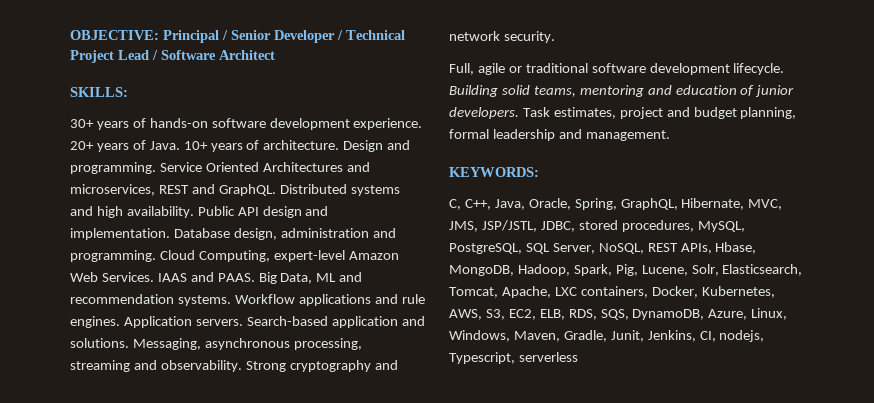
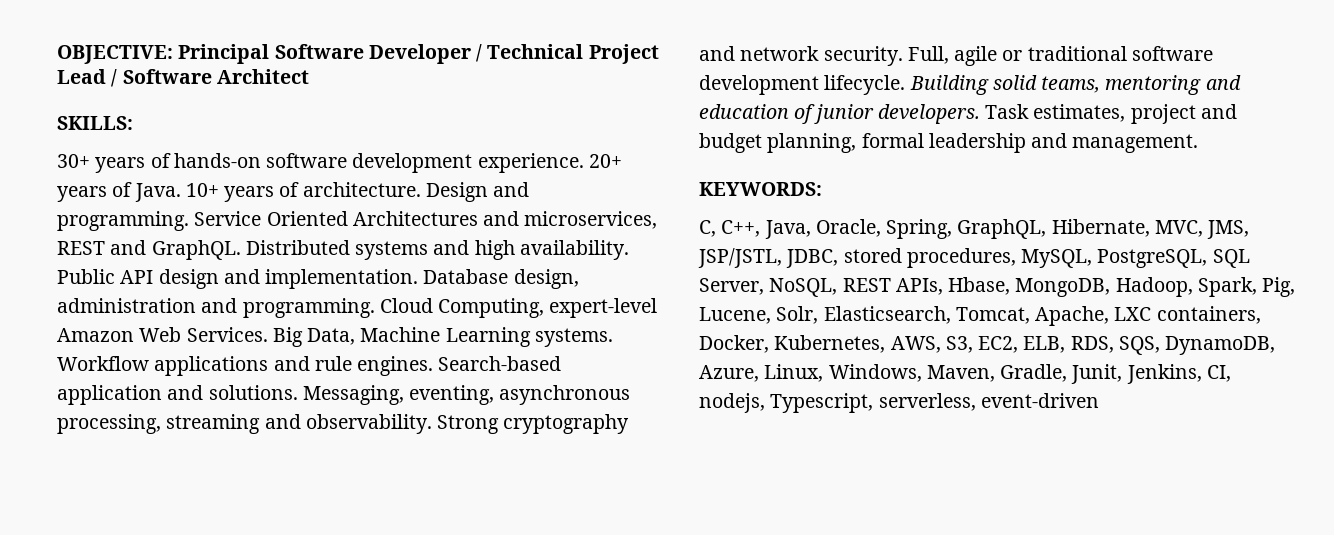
[222,30,271,40] / Senior -> [274,44,364,59] Software
[157,272,363,284] [70,294,174,304] IAAS and PAAS. Big Data, ML and recommendation -> [272,327,531,347] Big Data, Machine Learning
[123,316,243,328] Application servers. -> (434, 366) none
(201, 344) none -> [409,385,495,405] eventing,
(555, 37) // -> (903, 56) none
[518,352,578,362] serverless -> [878,393,1099,411] serverless, event-driven

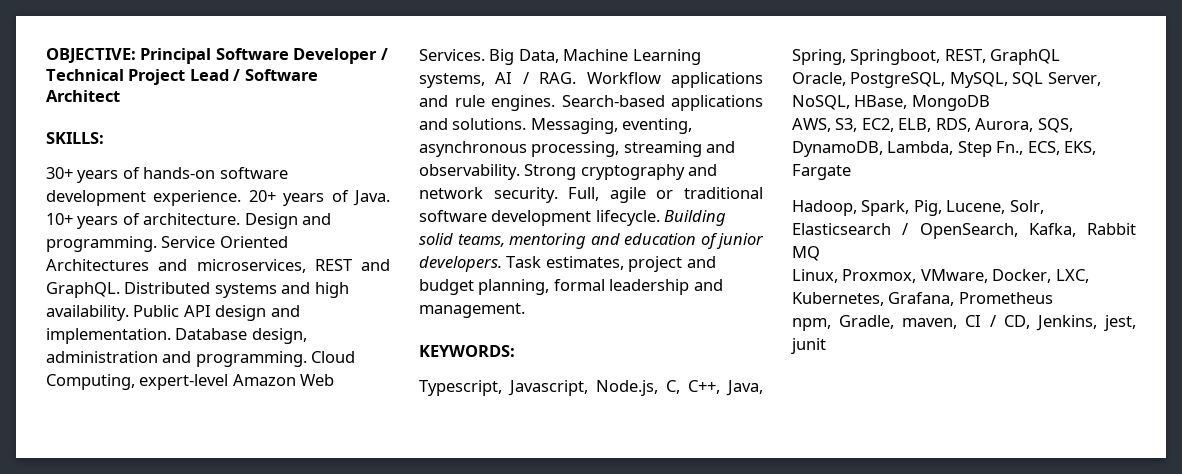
[534,328,613,347] systems. -> [419,72,577,88] systems, AI / RAG.
[57,385,162,405] application -> [671,95,763,111] applications
[699,219,1250,239] [698,248,1250,268] [699,277,1111,297] C, C++, Java, Oracle, Spring, GraphQL, Hibernate, MVC, JMS, JSP/JSTL, JDBC, stored procedures, MySQL, PostgreSQL, SQL Server, NoSQL, REST APIs, Hbase, MongoDB, -> [419,380,763,396] [792,49,1061,65] [792,72,1101,88] [792,95,990,111] [792,118,1073,133] [792,141,1097,157] [792,164,851,180] Typescript, Javascript, Node.js, C, C++, Java, Spring, Springboot, REST, GraphQL // Oracle, PostgreSQL, MySQL, SQL Server, NoSQL, HBase, MongoDB // AWS, S3, EC2, ELB, RDS, Aurora, SQS, DynamoDB, Lambda, Step Fn., ECS, EKS, Fargate //
[823,306,1261,326] [699,335,1276,355] [699,364,1231,384] [699,393,1099,413] Elasticsearch, Tomcat, Apache, LXC containers, Docker, Kubernetes, AWS, S3, EC2, ELB, RDS, SQS, DynamoDB, Azure, Linux, Windows, Maven, Gradle, Junit, Jenkins, CI, nodejs, Typescript, serverless, event-driven -> [792,223,1136,239] [792,246,820,261] [792,269,1089,283] [792,292,1053,306] [792,315,1136,331] [791,338,826,354] Elasticsearch / OpenSearch, Kafka, Rabbit MQ // Linux, Proxmox, VMware, Docker, LXC, Kubernetes, Grafana, Prometheus // npm, Gradle, maven, CI / CD, Jenkins, jest, junit

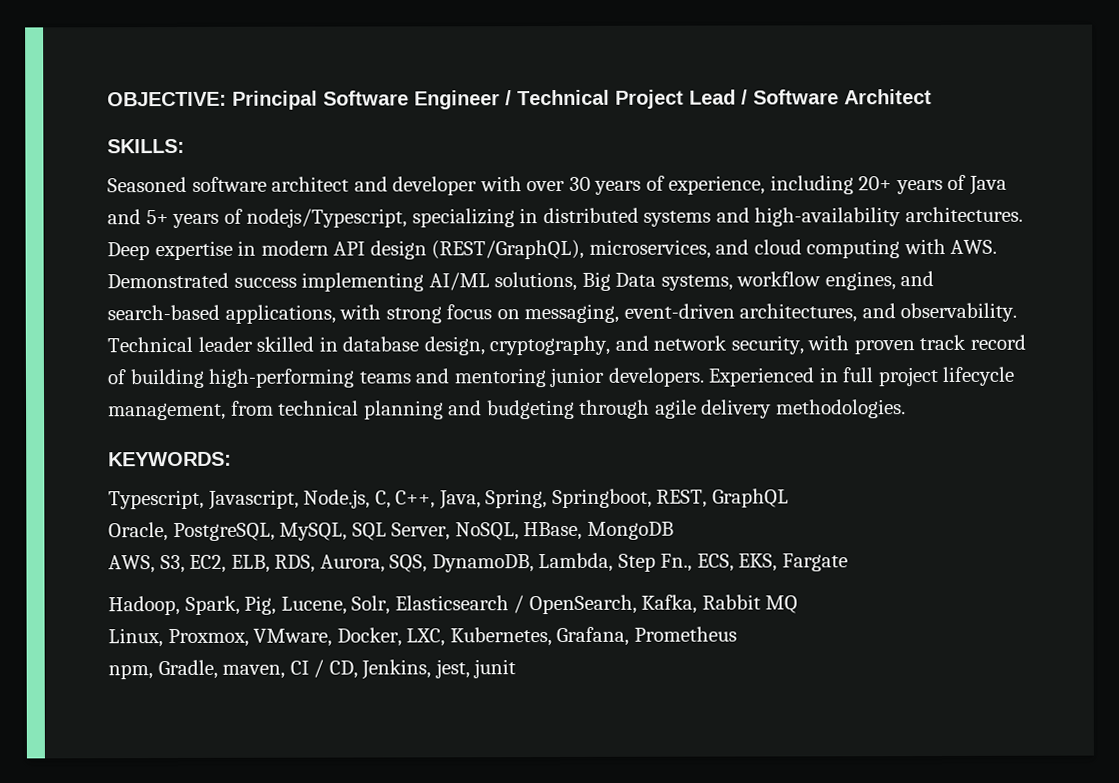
[293,48,378,64] Developer -> [414,90,500,110] Engineer
[46,167,288,183] [46,190,390,206] [46,213,332,229] [46,236,288,252] [46,259,390,273] [46,282,349,298] [46,305,300,321] [46,328,307,344] [46,351,356,367] [46,374,335,390] [419,49,701,65] [419,72,763,88] [419,95,763,111] [419,118,693,134] [419,141,736,157] [419,164,718,180] [419,187,763,203] [419,210,727,226] [419,233,764,249] [419,256,716,272] [419,279,723,295] [419,303,525,318] 30+ years of hands-on software development experience. 20+ years of Java. 10+ years of architecture. Design and programming. Service Oriented Architectures and microservices, REST and GraphQL. Distributed systems and high availability. Public API design and implementation. Database design, administration and programming. Cloud Computing, expert-level Amazon Web Services. Big Data, Machine Learning systems, AI / RAG. Workflow applications and rule engines. Search-based applications and solutions. Messaging, eventing, asynchronous processing, streaming and observability. Strong cryptography and network security. Full, agile or traditional software development lifecycle. Building solid teams, mentoring and education of junior developers. Task estimates, project and budget planning, formal leadership and management. -> [107,174,1008,196] [107,206,1023,229] [107,238,998,261] [107,271,935,292] [107,302,1018,324] [107,334,1026,356] [107,366,1015,389] [108,399,906,421] Seasoned software architect and developer with over 30 years of experience, including 20+ years of Java and 5+ years of nodejs/Typescript, specializing in distributed systems and high-availability architectures. Deep expertise in modern API design (REST/GraphQL), microservices, and cloud computing with AWS. Demonstrated success implementing AI/ML solutions, Big Data systems, workflow engines, and search-based applications, with strong focus on messaging, event-driven architectures, and observability. Technical leader skilled in database design, cryptography, and network security, with proven track record of building high-performing teams and mentoring junior developers. Experienced in full project lifecycle management, from technical planning and budgeting through agile delivery methodologies.

